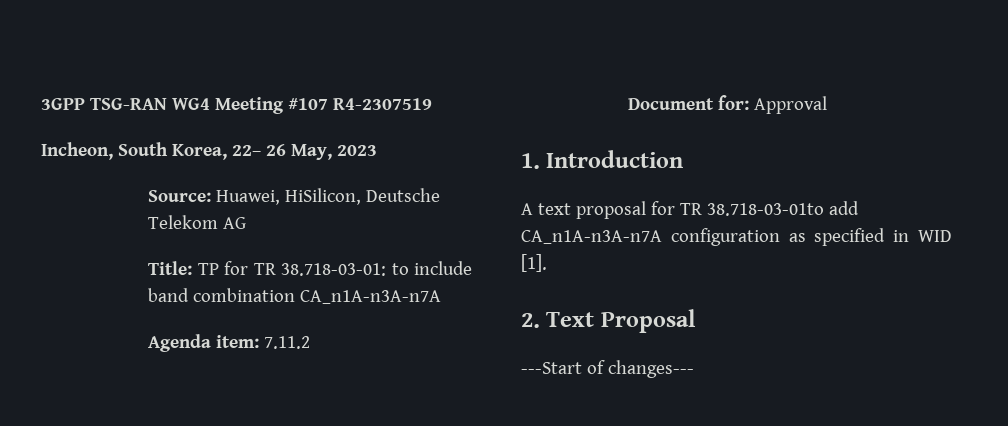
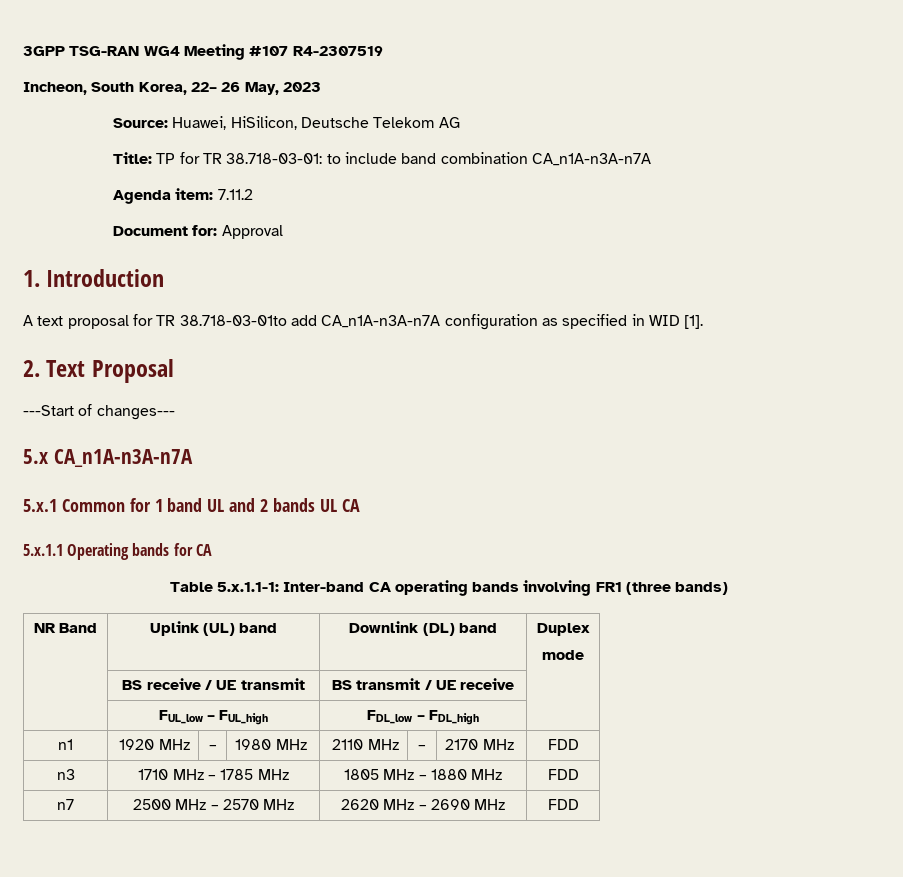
(694, 369) none -> [23,449,193,467] [23,498,360,512] [23,543,212,560] [169,580,729,596] [33,623,98,633] [149,621,278,636] [349,621,497,636] [536,623,590,636] [542,650,584,660] [122,678,305,690] [331,678,515,690] [158,710,269,725] [367,710,479,725] [58,739,73,750] [119,739,190,750] [208,745,217,750] [235,739,307,750] [332,739,399,750] [418,745,426,750] [445,739,514,750] [547,739,579,750] [56,769,75,780] [138,769,289,780] [343,769,503,780] [547,769,579,780] [57,799,74,810] [132,799,295,810] [340,799,506,810] [547,799,579,810] // 5.x CA_n1A-n3A-n7A // 5.x.1 Common for 1 band UL and 2 bands UL CA // 5.x.1.1 Operating bands for CA // Table 5.x.1.1-1: Inter-band CA operating bands involving FR1 (three bands) // NR Band | Uplink (UL) band | Downlink (DL) band | Duplex // mode // | BS receive / UE transmit | BS transmit / UE receive | // | FUL_low – FUL_high | FDL_low – FDL_high | // n1 | 1920 MHz | – | 1980 MHz | 2110 MHz | – | 2170 MHz | FDD // n3 | 1710 MHz – 1785 MHz | 1805 MHz – 1880 MHz | FDD // n7 | 2500 MHz – 2570 MHz | 2620 MHz – 2690 MHz | FDD

